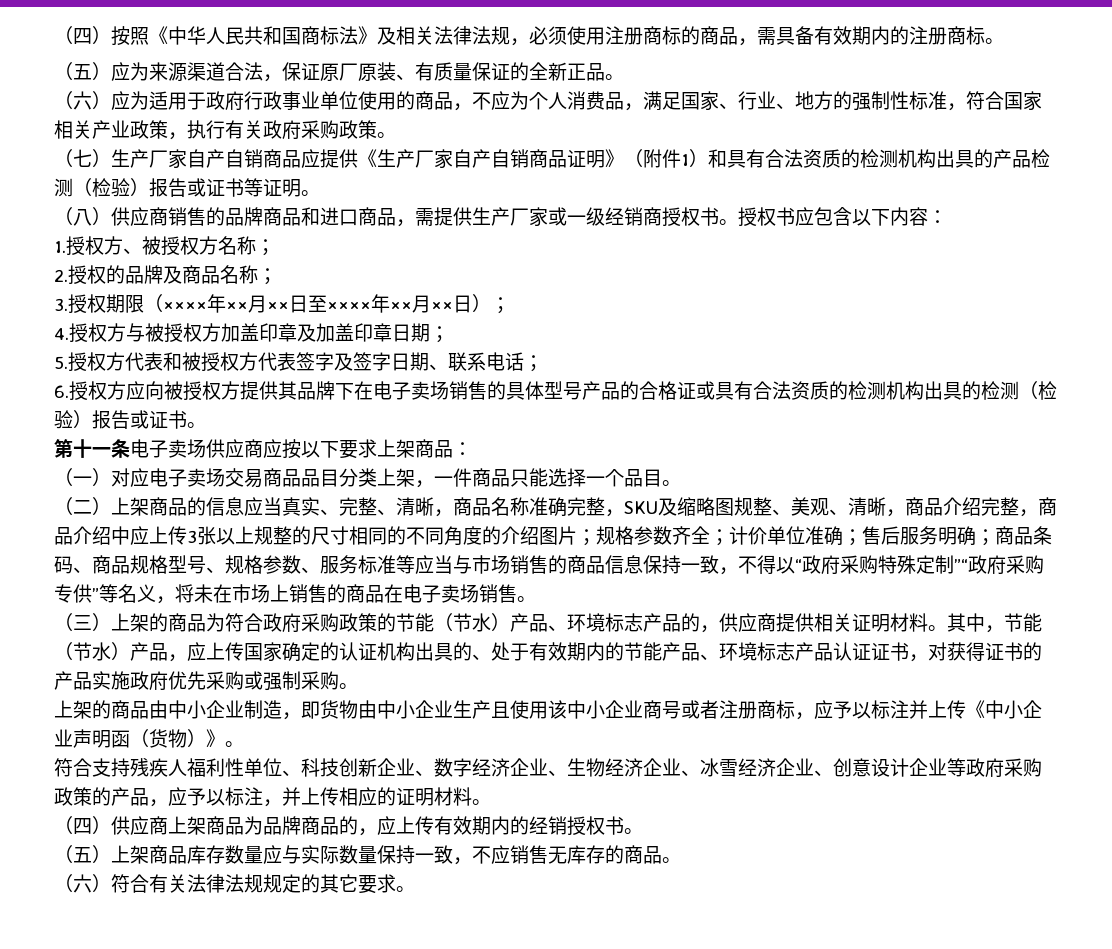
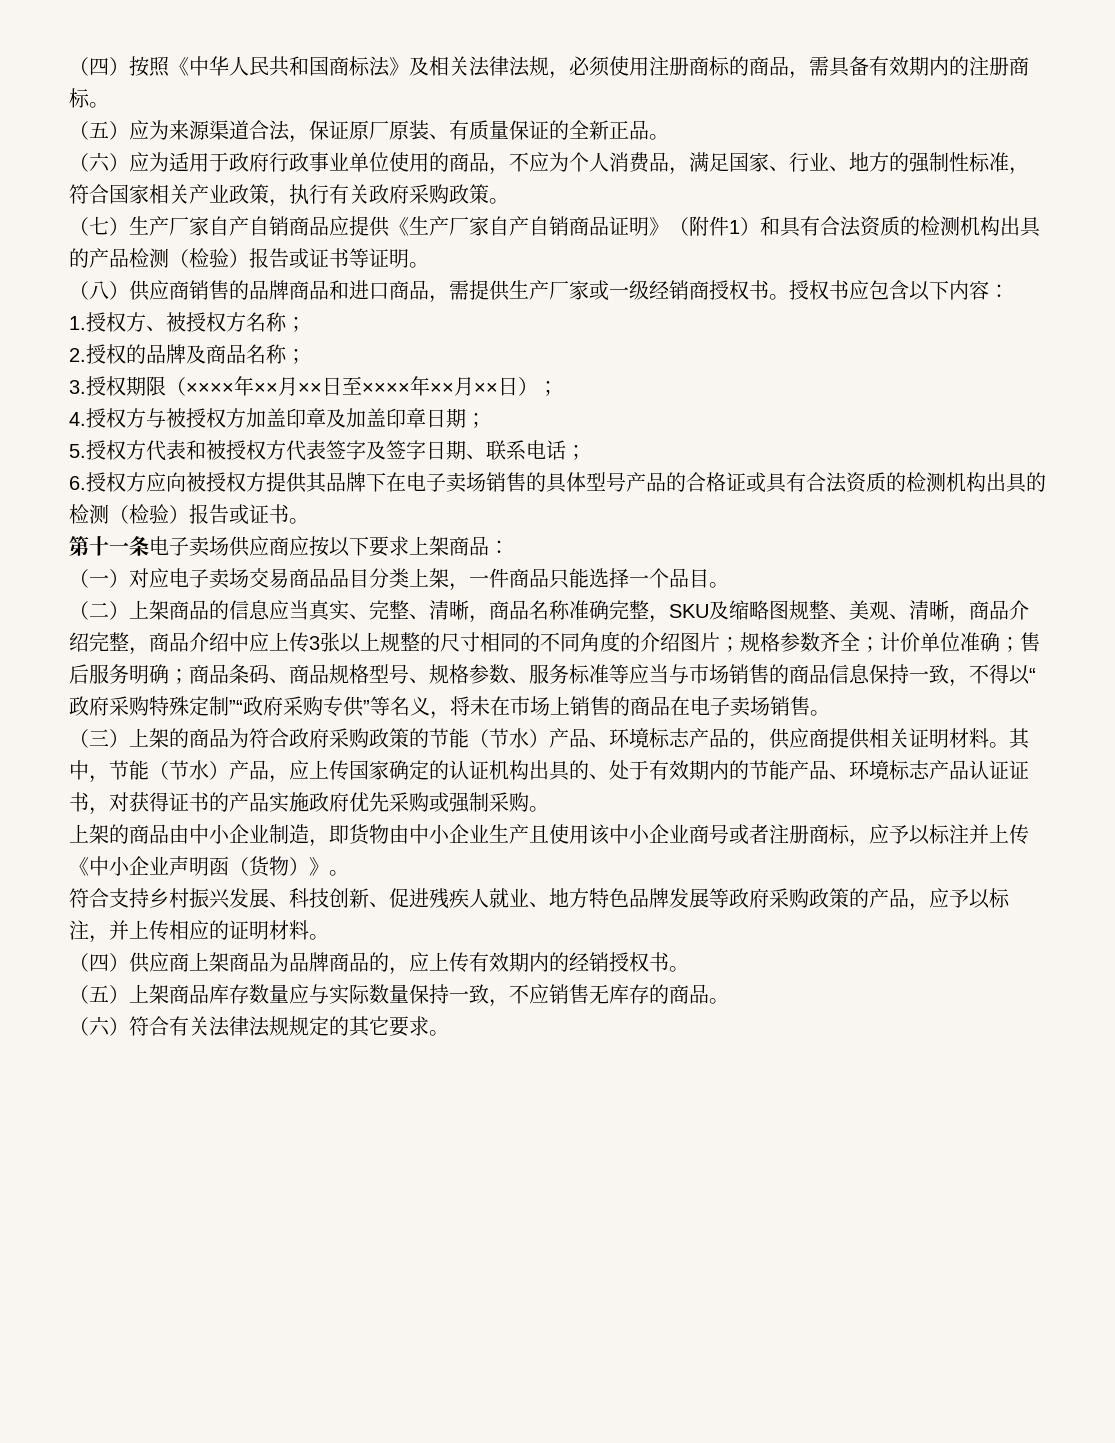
[130,758,947,777] 残疾人福利性单位、科技创新企业、数字经济企业、生物经济企业、冰雪经济企业、创意设计企业 -> [149,888,709,909] 乡村振兴发展、科技创新、促进残疾人就业、地方特色品牌发展

